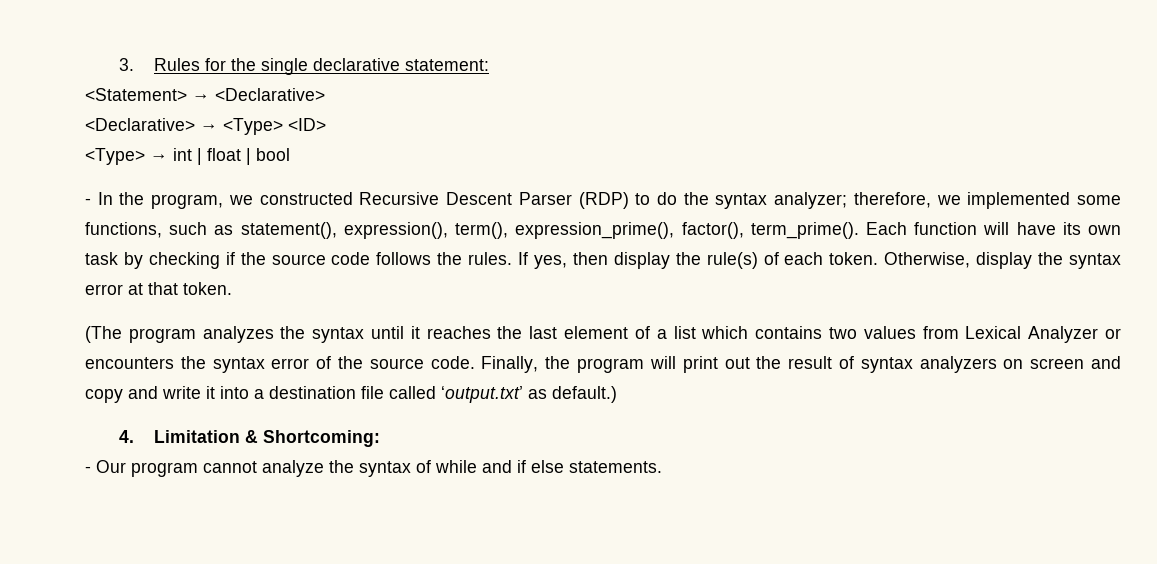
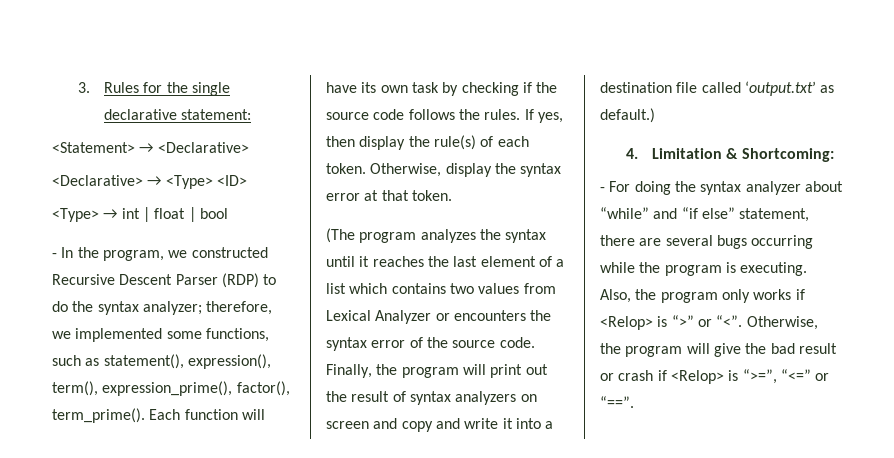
[96,460,662,477] Our program cannot analyze the syntax of while and if else statements. -> [609,181,843,195] [600,207,810,222] [600,235,814,249] [600,262,808,276] [600,289,805,303] [600,315,818,330] [600,343,837,357] [600,369,830,384] [600,396,634,408] For doing the syntax analyzer about “while” and “if else” statement, there are several bugs occurring while the program is executing. Also, the program only works if <Relop> is “>” or “<”. Otherwise, the program will give the bad result or crash if <Relop> is “>=”, “<=” or “==”.

